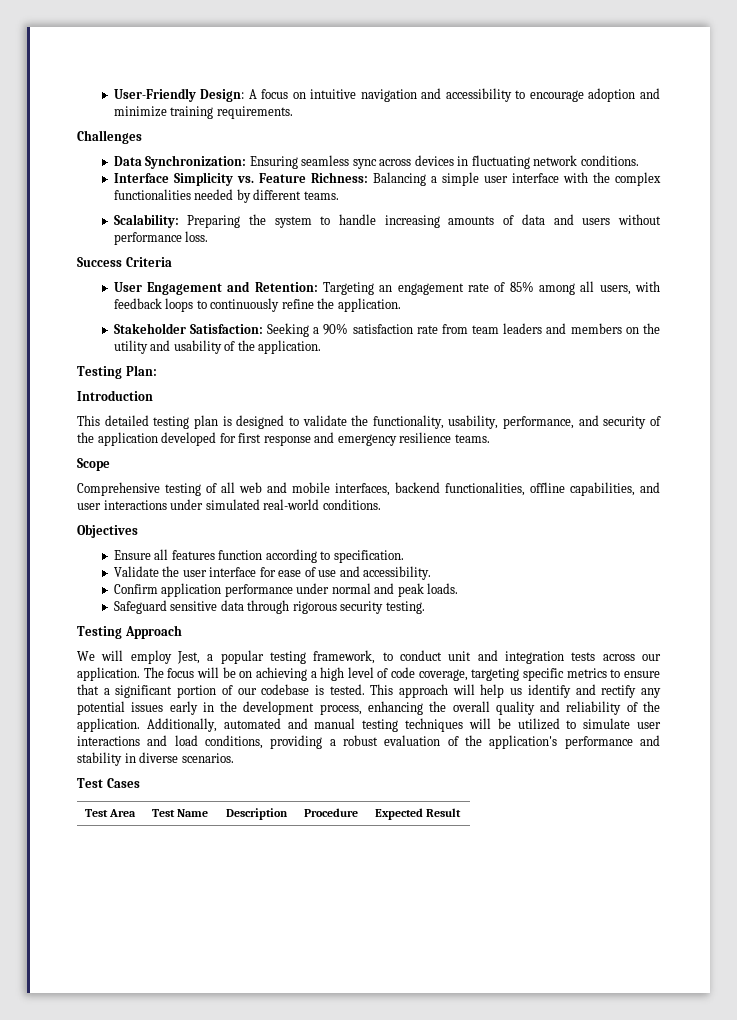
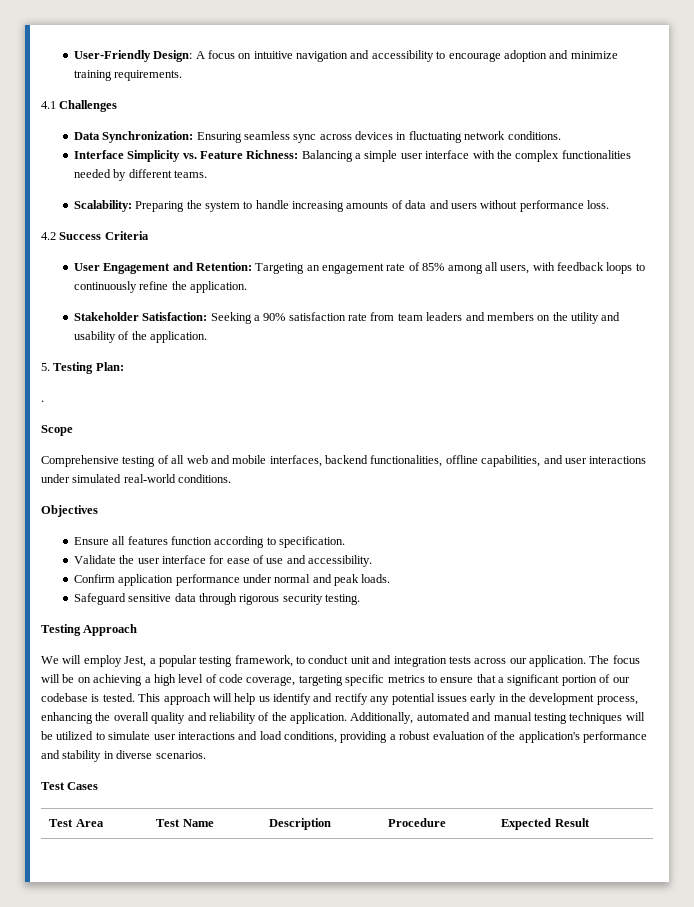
(293, 112) none -> [41,101,56,109] 4.1
(209, 236) none -> [41,232,56,240] 4.2
(322, 347) none -> [41,363,50,371] 5.
[77,390,153,401] [77,415,661,429] [77,432,490,446] Introduction // This detailed testing plan is designed to validate the functionality, usability, performance, and security of the application developed for first response and emergency resilience teams. -> [41,400,44,402] .

